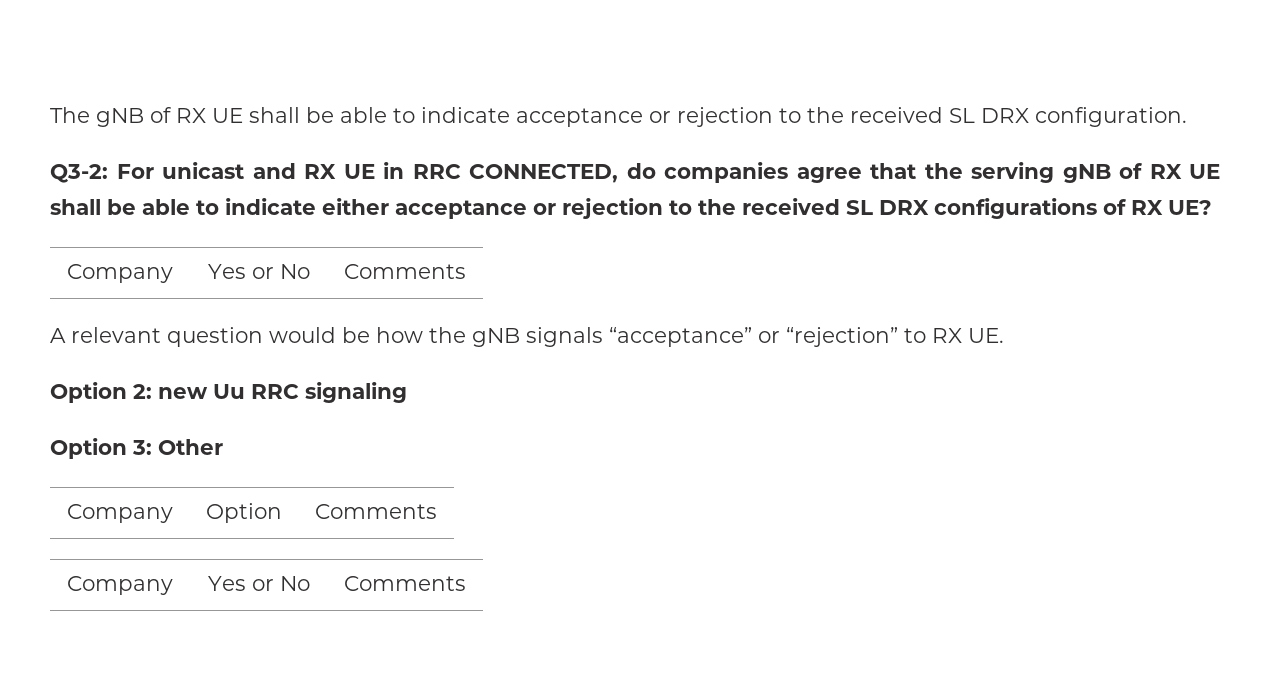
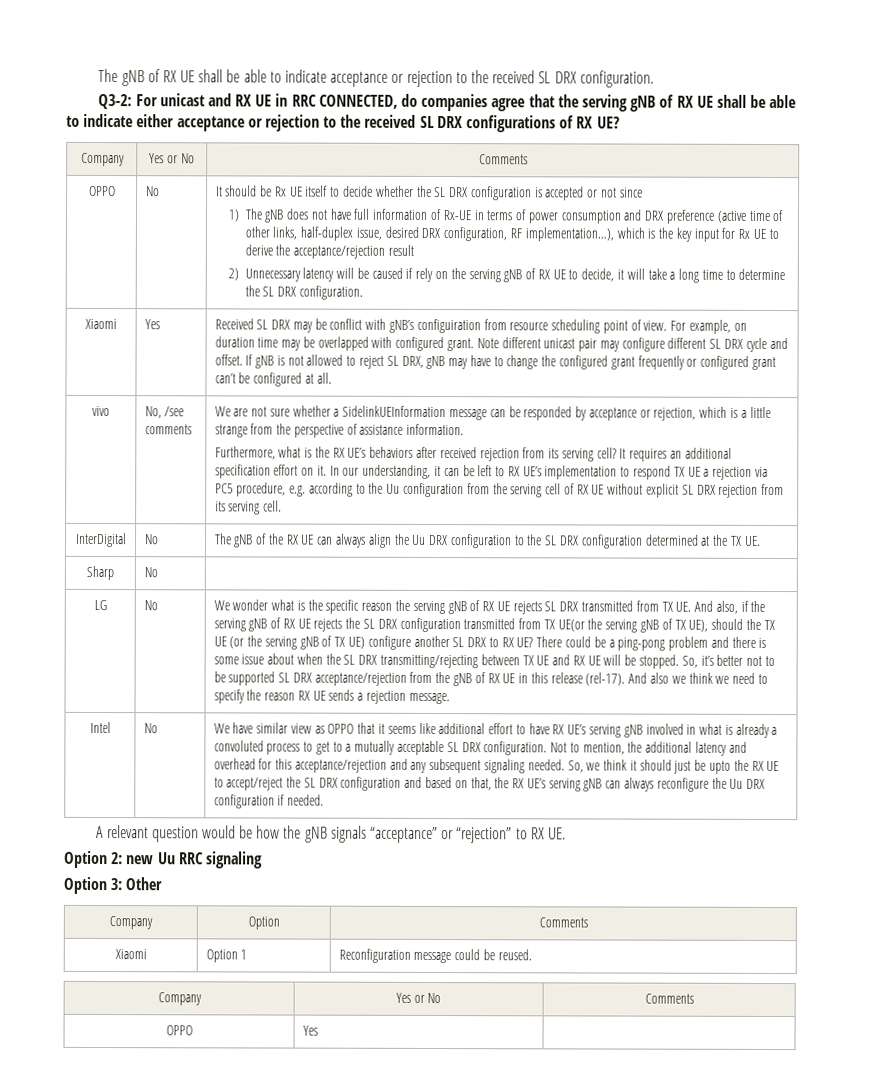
(466, 271) none -> [88,185,116,197] [145,186,160,197] [215,185,643,201] [227,208,784,224] [244,226,779,242] [244,244,414,259] [227,267,786,283] [244,285,363,300] [85,318,117,330] [144,319,160,330] [214,318,747,334] [214,336,788,352] [214,354,776,371] [214,372,332,387] [92,405,110,417] [144,406,185,419] [144,424,192,435] [214,405,771,421] [214,423,465,438] [214,446,732,462] [214,464,768,480] [214,482,785,498] [214,500,283,515] [74,532,127,548] [144,534,159,545] [214,533,761,549] [86,565,114,581] [143,567,158,578] [93,599,107,611] [143,600,158,611] [213,599,766,615] [213,617,775,633] [213,635,767,651] [213,653,775,669] [213,671,768,687] [213,689,450,705] [89,721,111,734] [143,723,158,734] [213,722,778,738] [213,740,747,756] [213,758,780,774] [213,776,766,792] [213,794,325,809] // OPPO | No | It should be Rx UE itself to decide whether the SL DRX configuration is accepted or not since // 1) The gNB does not have full information of Rx-UE in terms of power consumption and DRX preference (active time of other links, half-duplex issue, desired DRX configuration, RF implementation…), which is the key input for Rx UE to derive the acceptance/rejection result // 2) Unnecessary latency will be caused if rely on the serving gNB of RX UE to decide, it will take a long time to determine the SL DRX configuration. // Xiaomi | Yes | Received SL DRX may be conflict with gNB’s configuiration from resource scheduling point of view. For example, on duration time may be overlapped with configured grant. Note different unicast pair may configure different SL DRX cycle and offset. If gNB is not allowed to reject SL DRX, gNB may have to change the configured grant frequently or configured grant can’t be configured at all. // vivo | No, /see comments | We are not sure whether a SidelinkUEInformation message can be responded by acceptance or rejection, which is a little strange from the perspective of assistance information. // Furthermore, what is the RX UE’s behaviors after received rejection from its serving cell? It requires an additional specification effort on it. In our understanding, it can be left to RX UE’s implementation to respond TX UE a rejection via PC5 procedure, e.g. according to the Uu configuration from the serving cell of RX UE without explicit SL DRX rejection from its serving cell. // InterDigital | No | The gNB of the RX UE can always align the Uu DRX configuration to the SL DRX configuration determined at the TX UE. // Sharp | No | // LG | No | We wonder what is the specific reason the serving gNB of RX UE rejects SL DRX transmitted from TX UE. And also, if the serving gNB of RX UE rejects the SL DRX configuration transmitted from TX UE(or the serving gNB of TX UE), should the TX UE (or the serving gNB of TX UE) configure another SL DRX to RX UE? There could be a ping-pong problem and there is some issue about when the SL DRX transmitting/rejecting between TX UE and RX UE will be stopped. So, it’s better not to be supported SL DRX acceptance/rejection from the gNB of RX UE in this release (rel-17). And also we think we need to specify the reason RX UE sends a rejection message. // Intel | No | We have similar view as OPPO that it seems like additional effort to have RX UE’s serving gNB involved in what is already a convoluted process to get to a mutually acceptable SL DRX configuration. Not to mention, the additional latency and overhead for this acceptance/rejection and any subsequent signaling needed. So, we think it should just be upto the RX UE to accept/reject the SL DRX configuration and based on that, the RX UE’s serving gNB can always reconfigure the Uu DRX configuration if needed.
[67,576,173,595] [207,576,310,591] [344,576,466,591] // Company | Yes or No | Comments -> [114,949,147,960] [205,949,248,963] [338,948,532,964] [157,992,202,1006] [395,992,442,1004] [644,993,694,1004] [165,1025,193,1036] [302,1025,318,1036] // Xiaomi | Option 1 | Reconfiguration message could be reused. // Company | Yes or No | Comments // OPPO | Yes |

